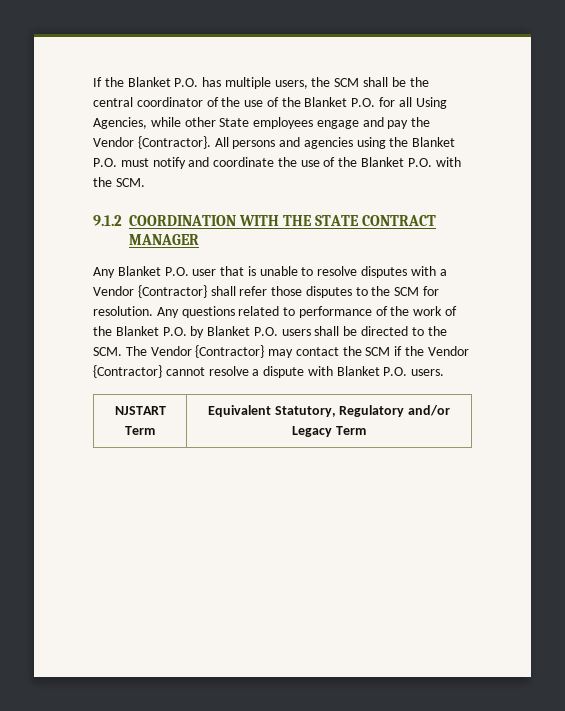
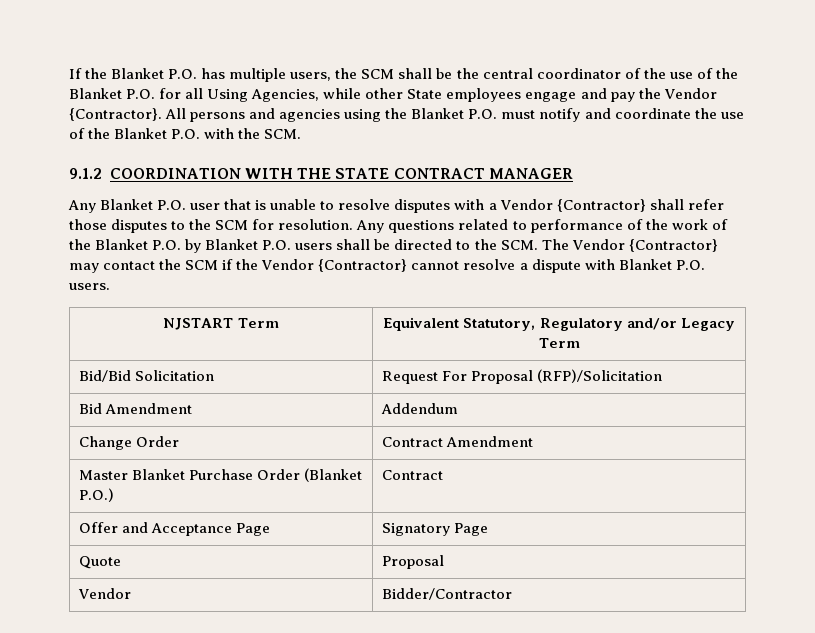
(366, 430) none -> [78,370,214,382] [381,369,663,384] [78,403,192,414] [380,403,458,414] [78,436,179,450] [381,436,533,447] [78,468,363,482] [78,488,114,502] [381,470,443,480] [78,522,271,536] [381,523,488,536] [78,556,121,569] [381,555,444,569] [77,588,131,599] [381,588,512,600] // Bid/Bid Solicitation | Request For Proposal (RFP)/Solicitation // Bid Amendment | Addendum // Change Order | Contract Amendment // Master Blanket Purchase Order (Blanket P.O.) | Contract // Offer and Acceptance Page | Signatory Page // Quote | Proposal // Vendor | Bidder/Contractor

